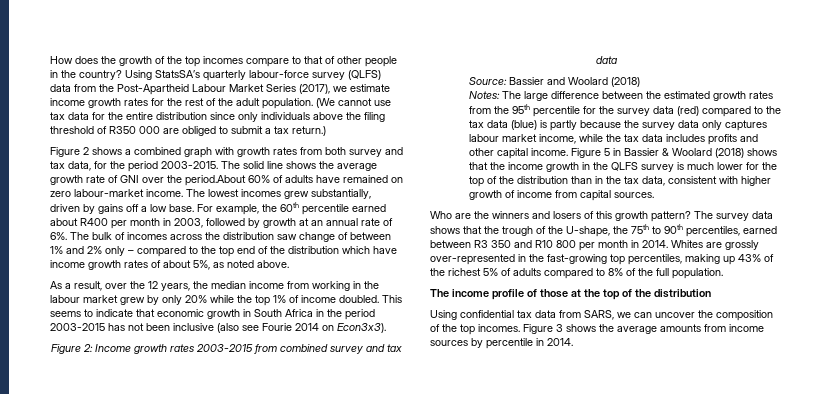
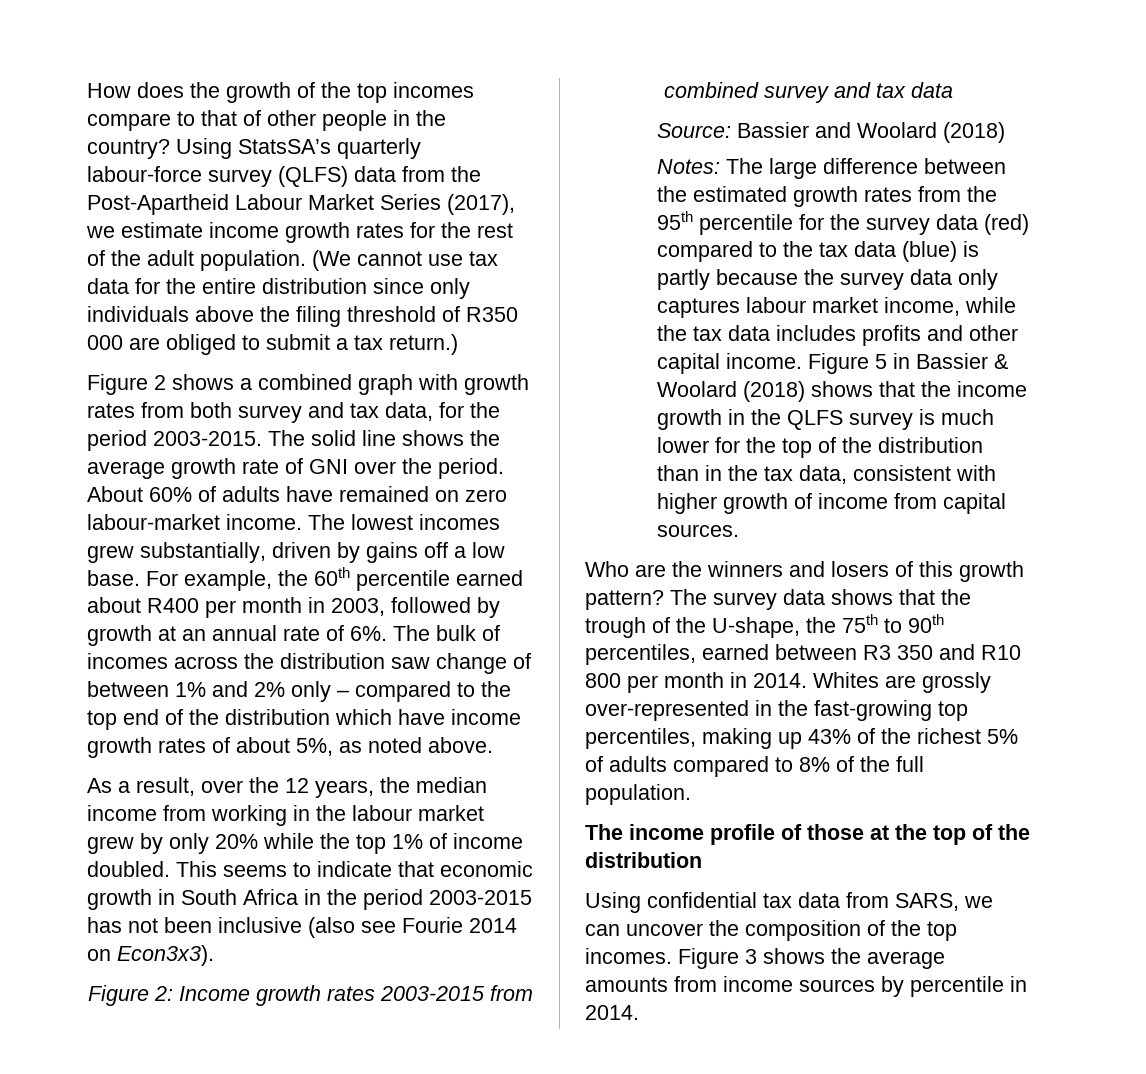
[185,175,246,186] period.About -> [438,458,504,479] [87,486,143,502] period. About

